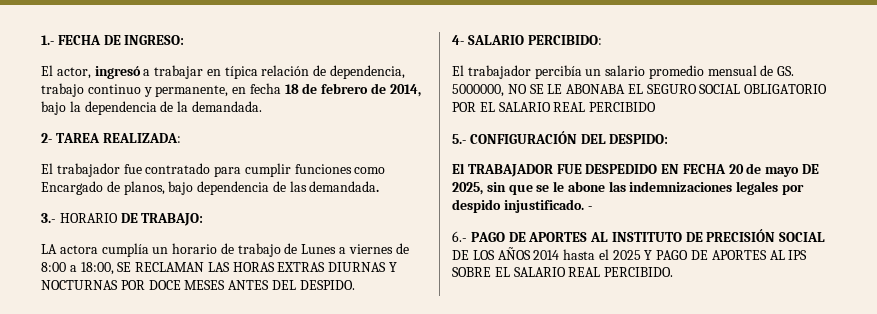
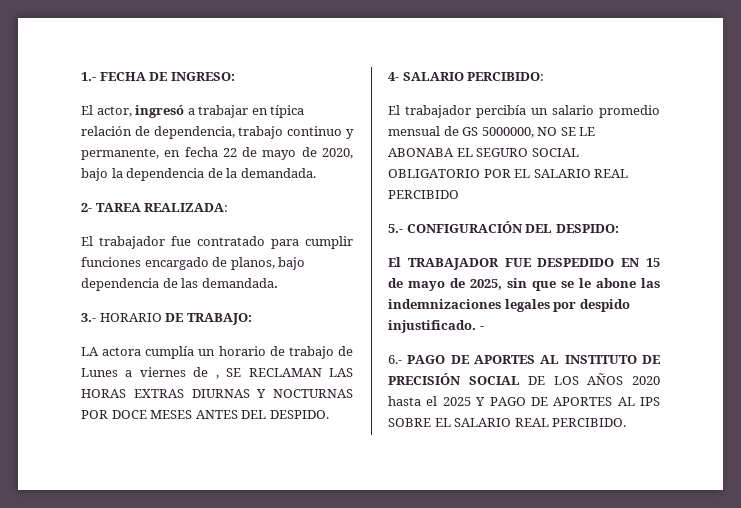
[284,83,421,97] 18 de febrero de 2014, -> [222,147,353,160] 22 de mayo de 2020,
[354,167,386,174] [41,181,103,195] como Encargado -> [144,257,209,270] encargado
[41,262,114,275] 8:00 a 18:00, -> [215,375,219,379] ,
[777,66,795,76] GS. -> [462,127,479,136] GS
[682,163,820,177] FECHA 20 de mayo DE -> [646,258,660,267] [388,278,465,291] 15 de mayo de
[533,250,560,260] 2014 -> [632,376,660,385] 2020

